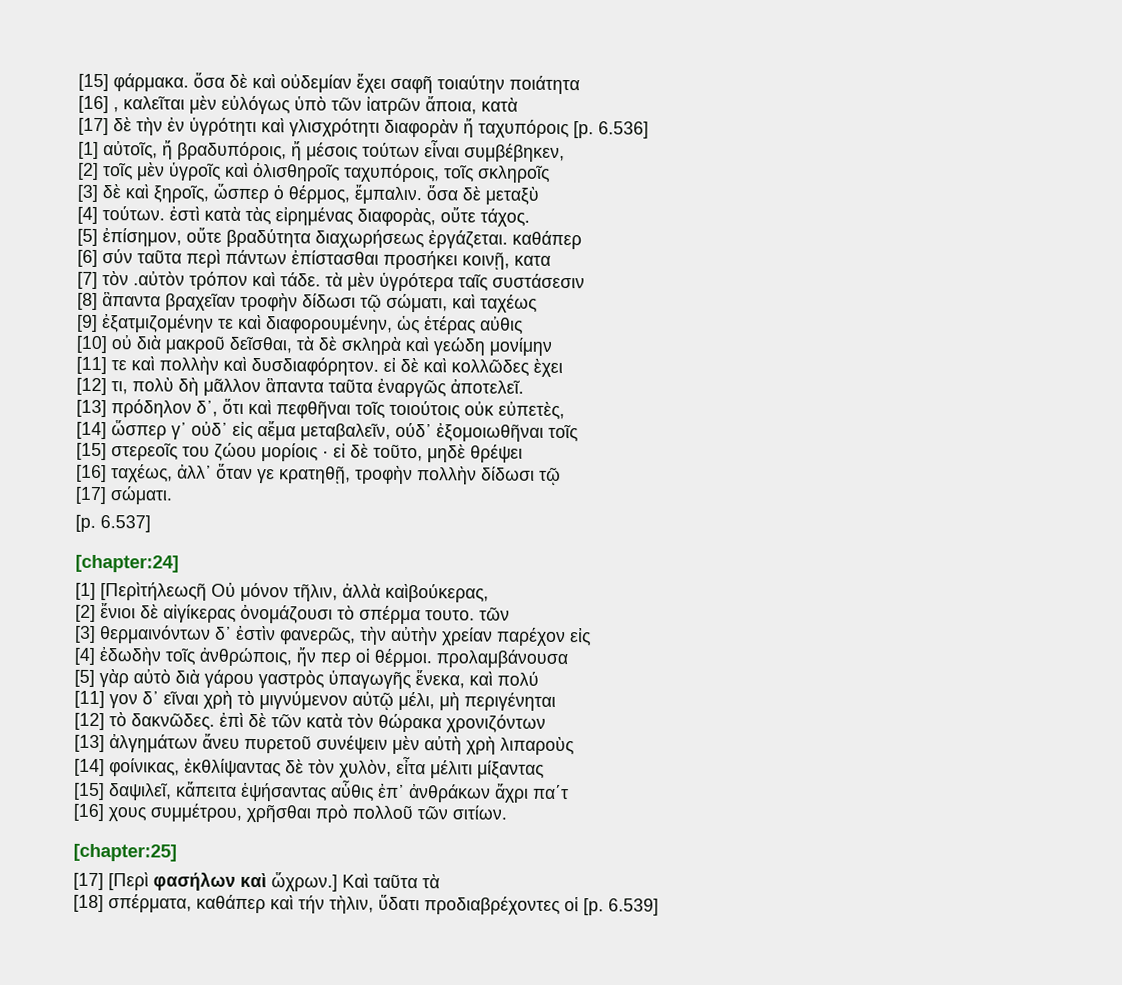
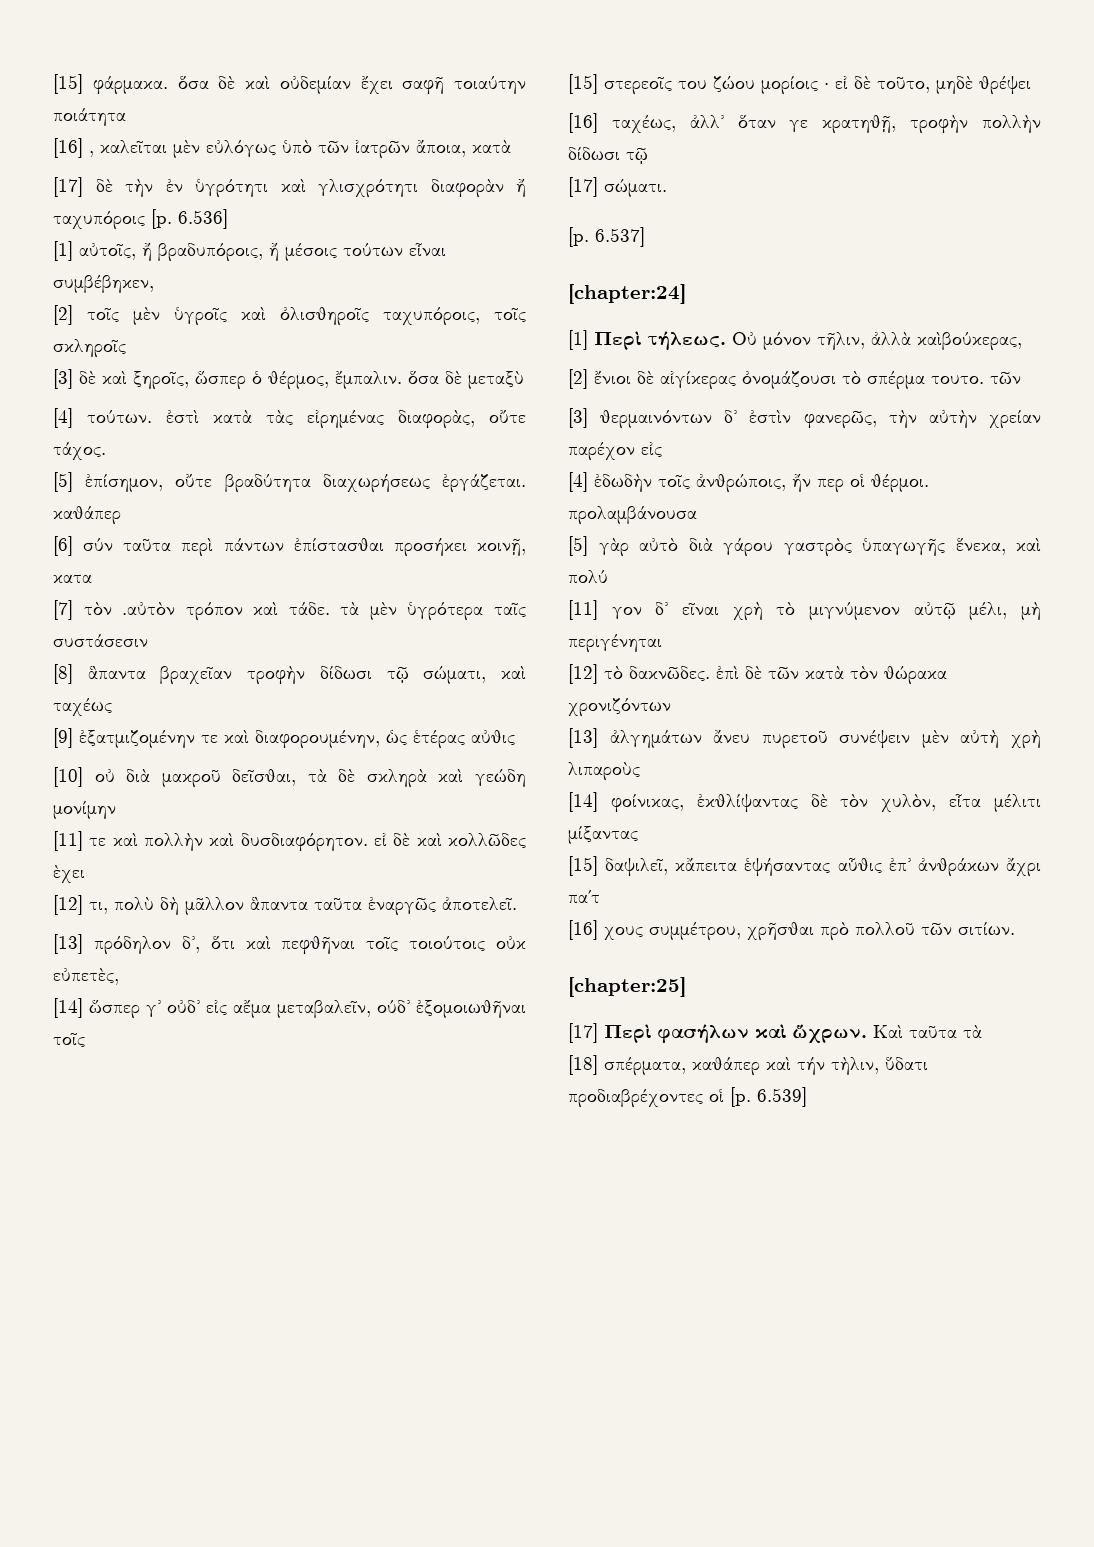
[100,582,207,601] [Περὶτήλεωςῆ -> [594,331,726,350] Περὶ τήλεως.
[108,872,149,891] [Περὶ -> [604,1024,651,1043] Περὶ
[271,871,338,892] ὥχρων.] -> [792,1024,867,1043] ὥχρων.

